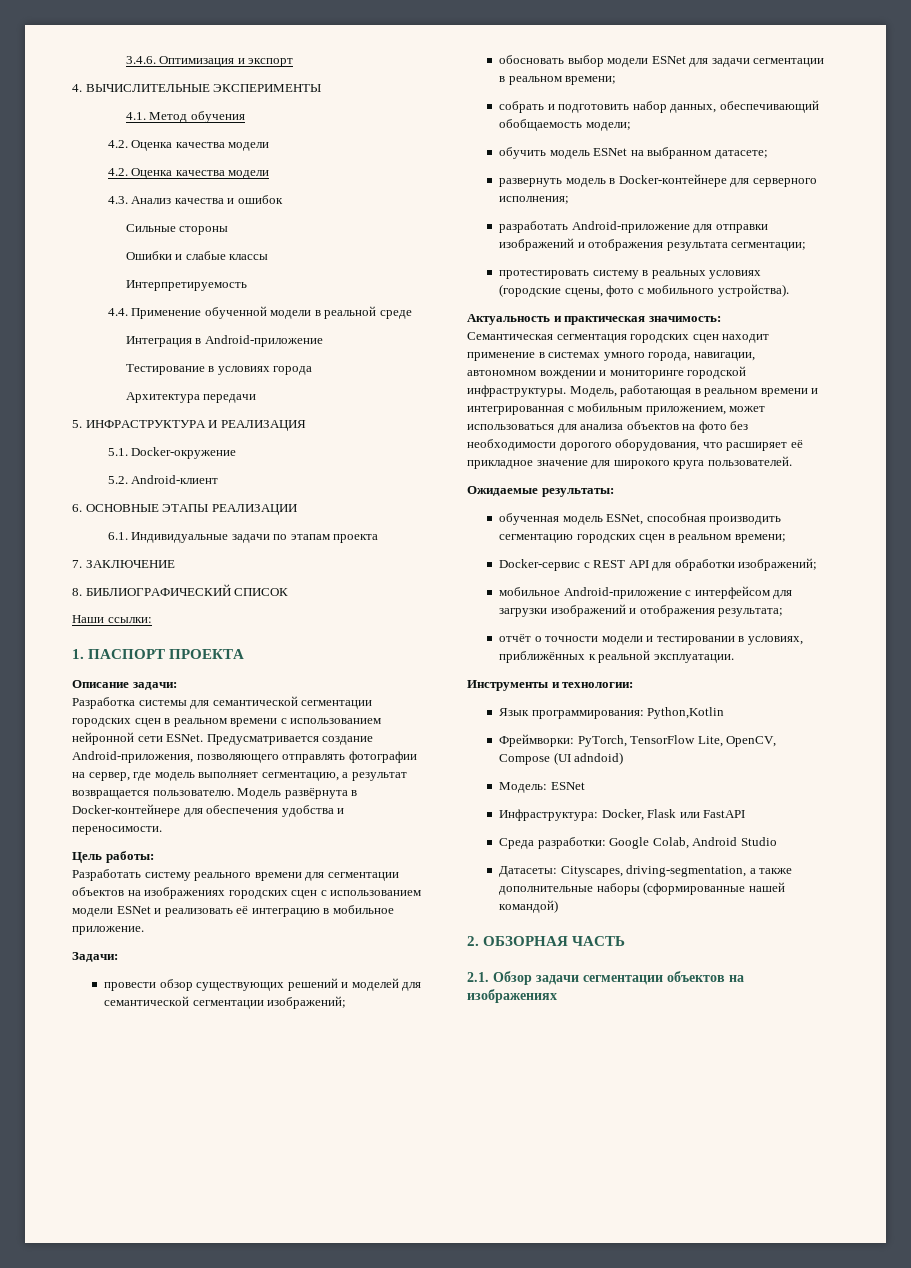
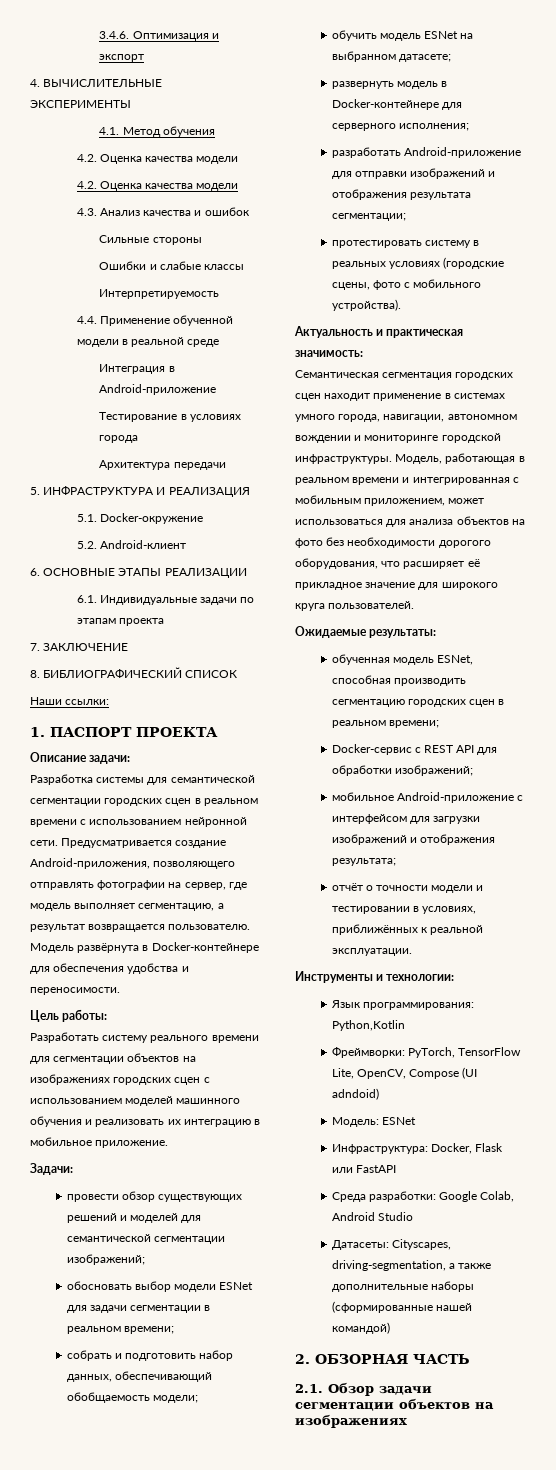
[137,734,204,742] сети ESNet. -> [30,840,58,846] сети.
[72,906,151,917] модели ESNet -> [125,1096,241,1106] [30,1116,82,1127] моделей машинного обучения
[236,906,249,914] её -> [167,1119,181,1125] их

